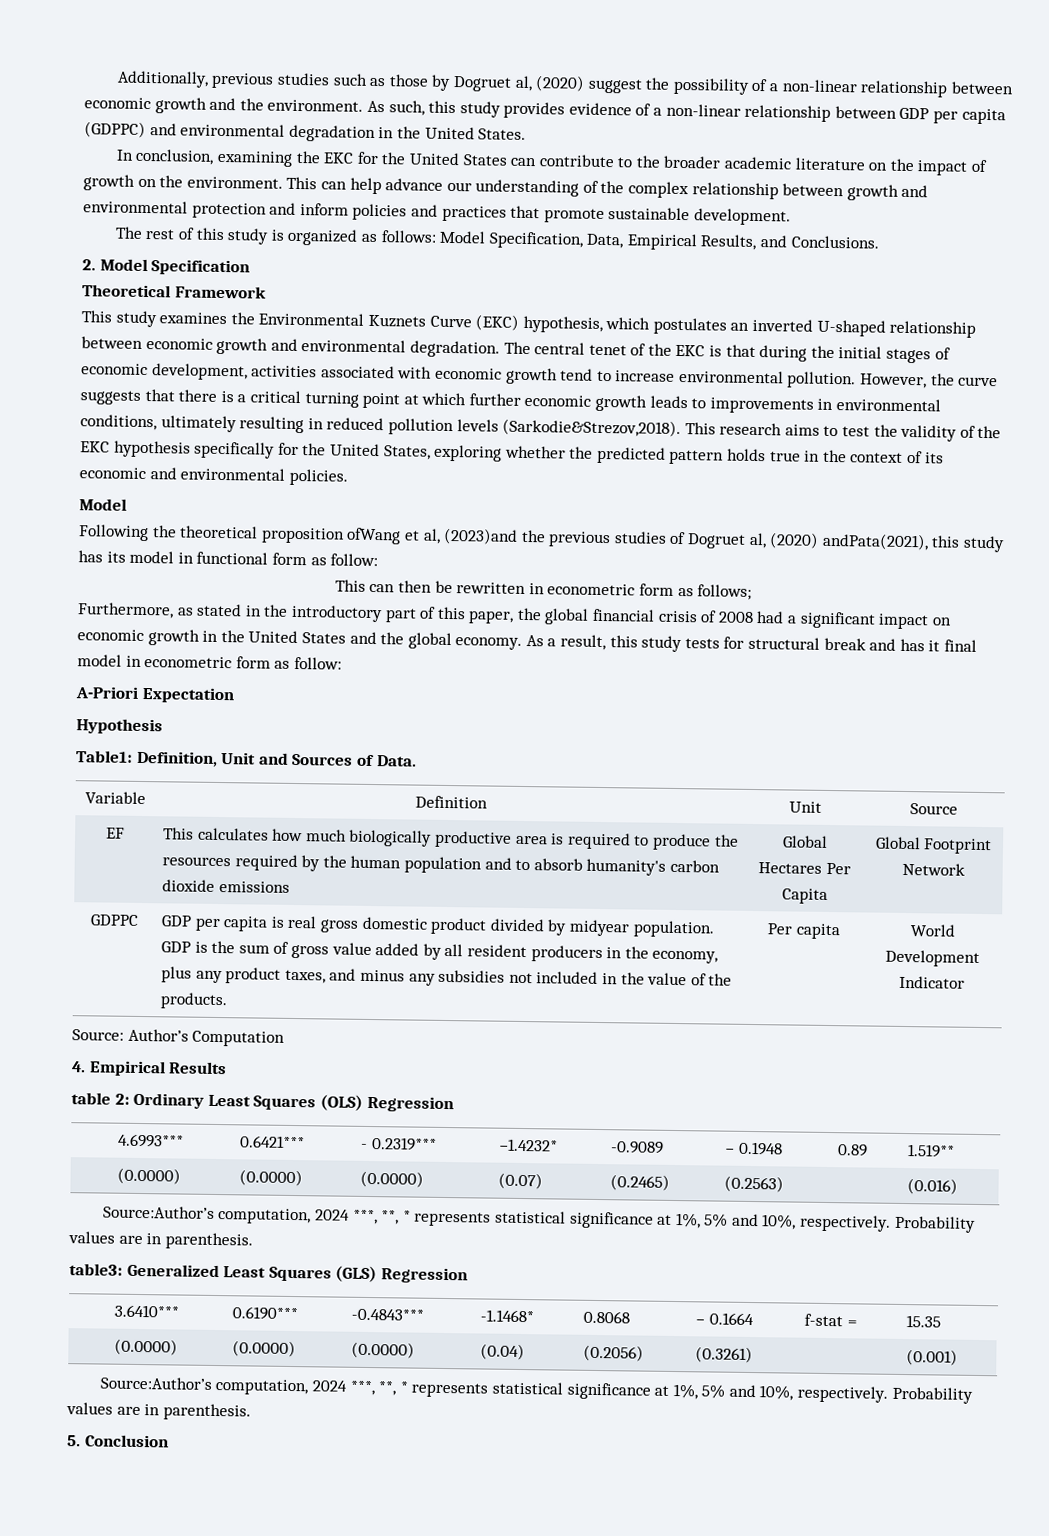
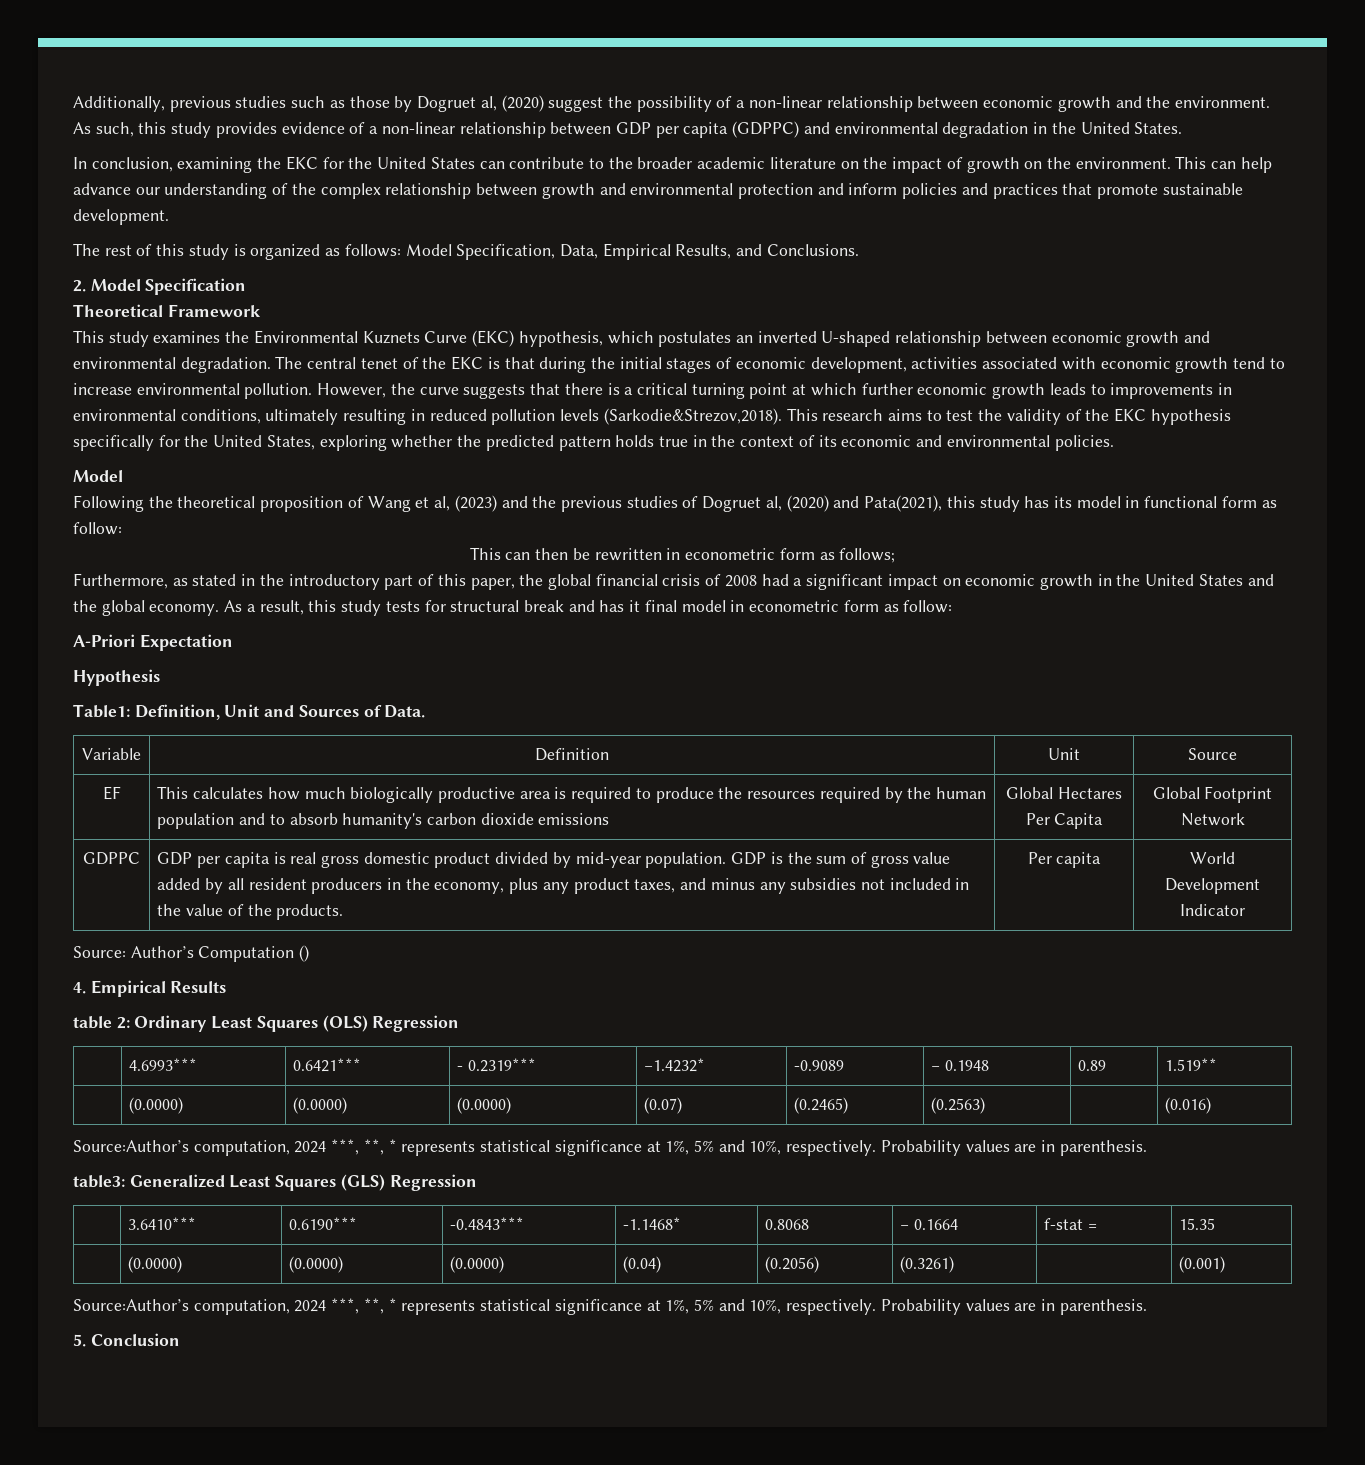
[346,527,519,545] ofWang et al, (2023)and -> [347,495,528,512] of Wang et al, (2023) and
[821,532,929,551] andPata(2021), -> [833,495,943,512] and Pata(2021),
[569,919,631,937] midyear -> [575,852,641,868] mid-year
(286, 1038) none -> [299,945,310,962] ()

